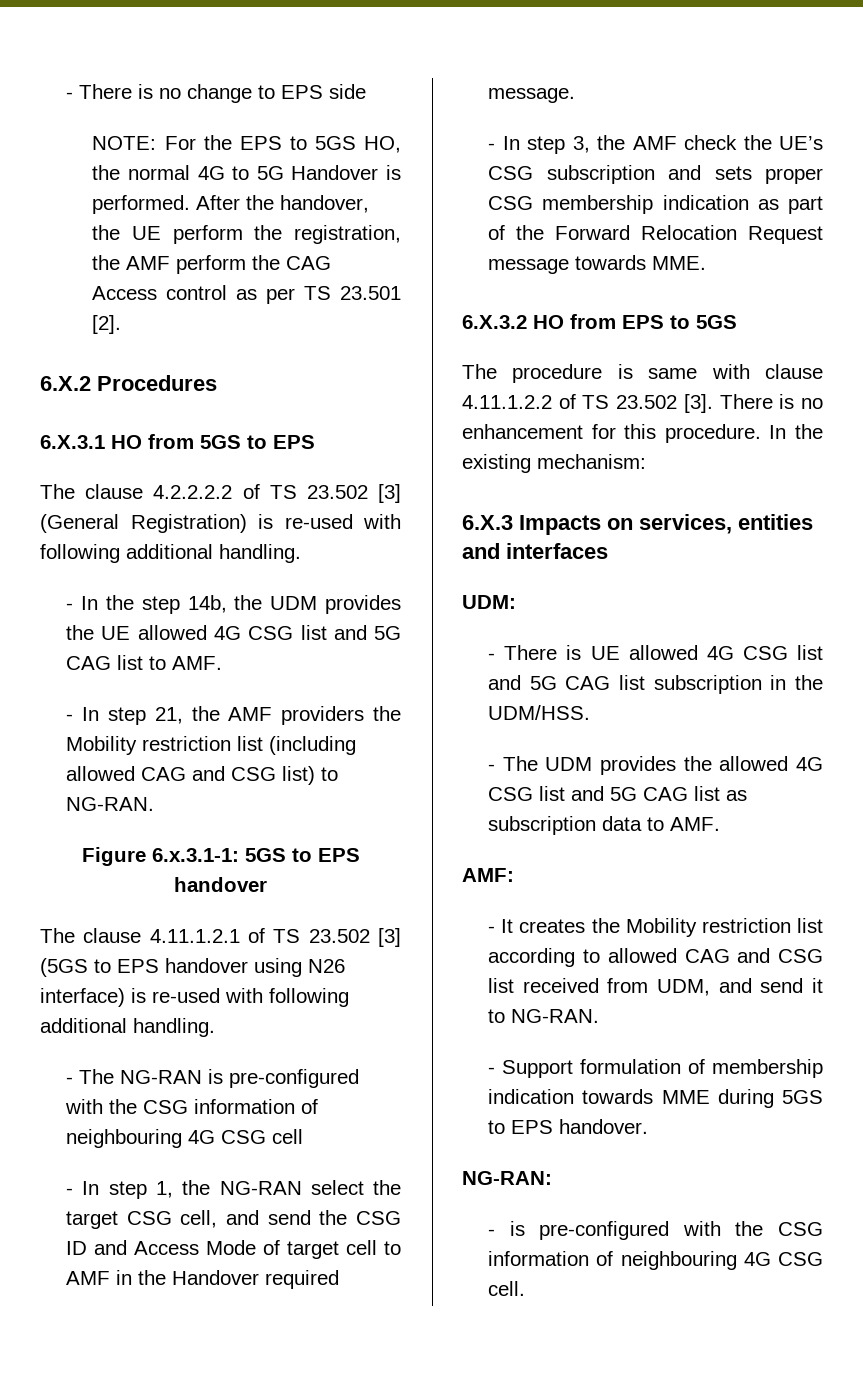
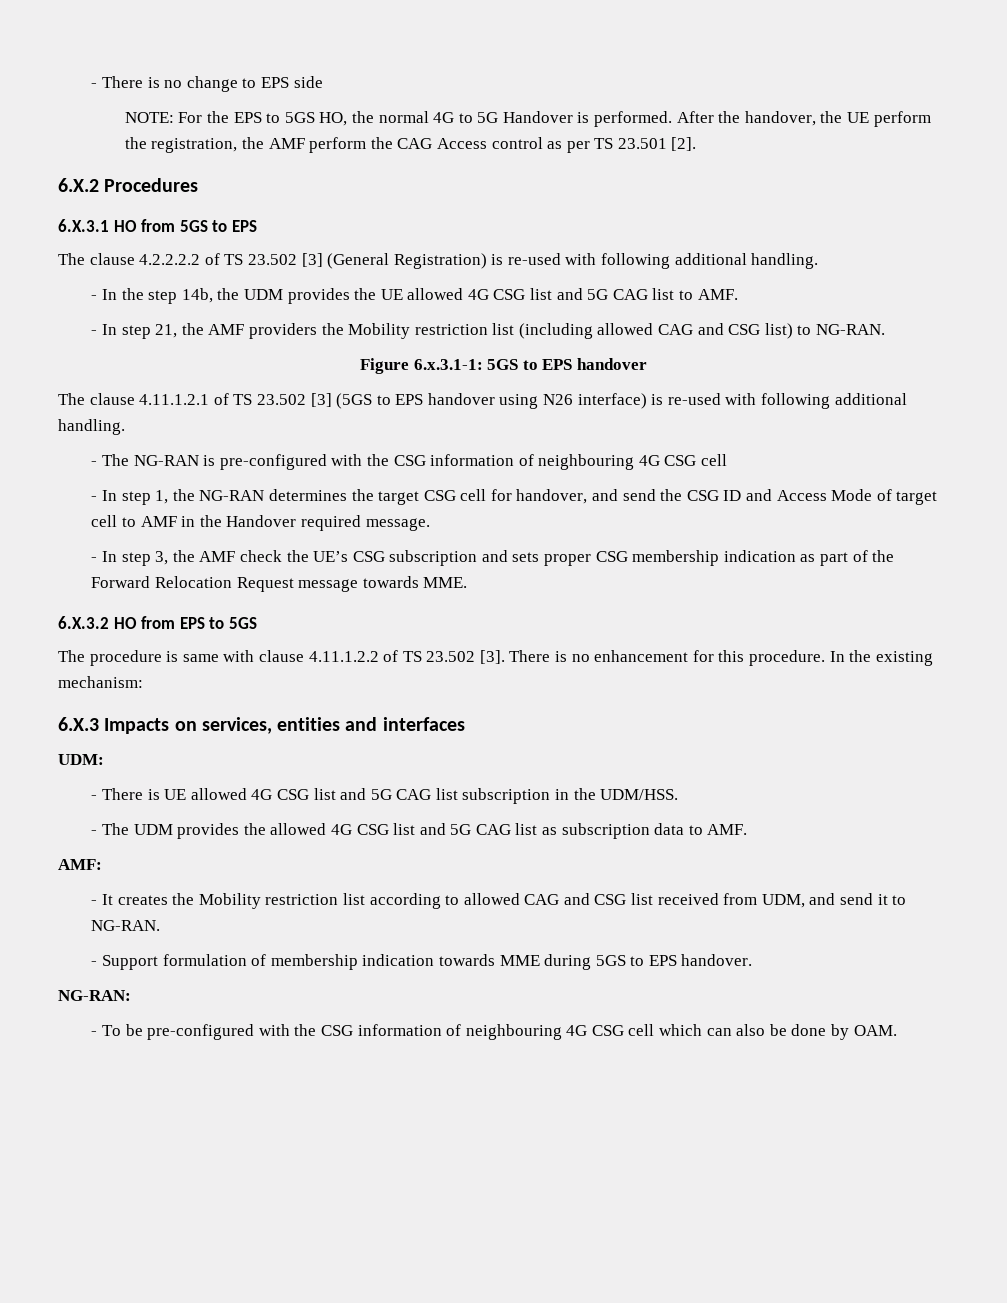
[310,1180,364,1195] select -> [268,489,347,501] determines
[180,1210,218,1228] cell, -> [460,489,588,504] cell for handover,
[509,1221,823,1240] [488,1251,823,1270] [488,1281,526,1296] is pre-configured with the CSG information of neighbouring 4G CSG cell. -> [101,1024,897,1040] To be pre-configured with the CSG information of neighbouring 4G CSG cell which can also be done by OAM.

